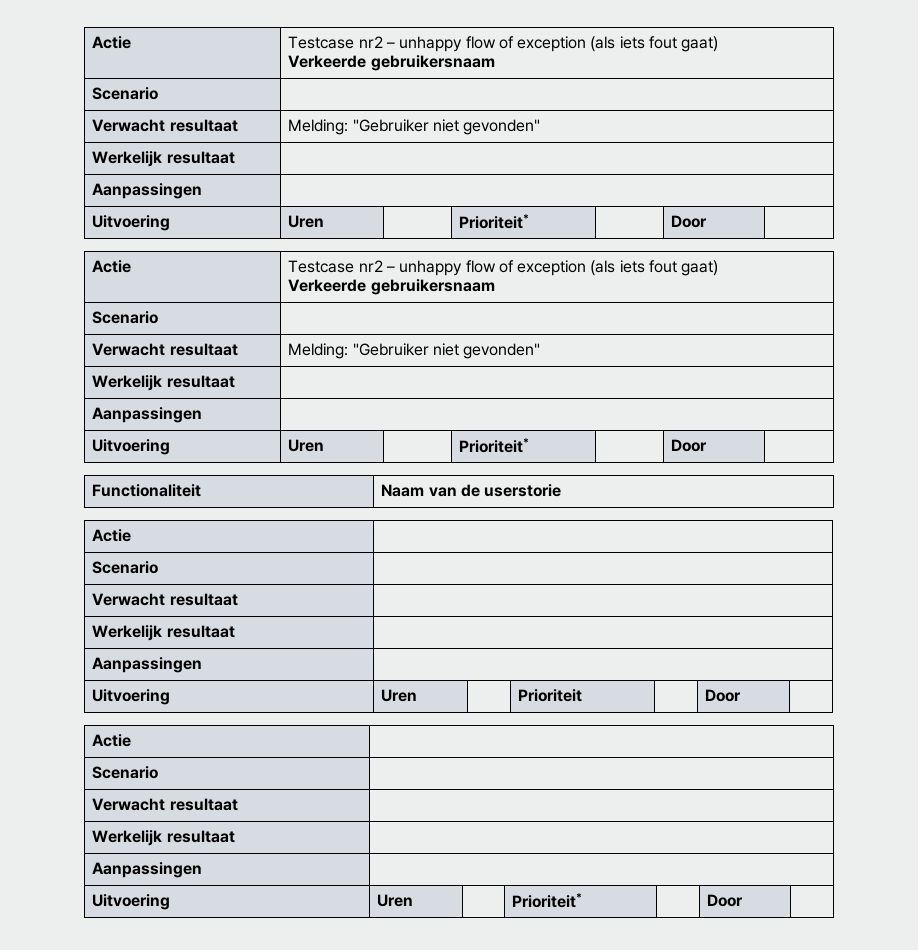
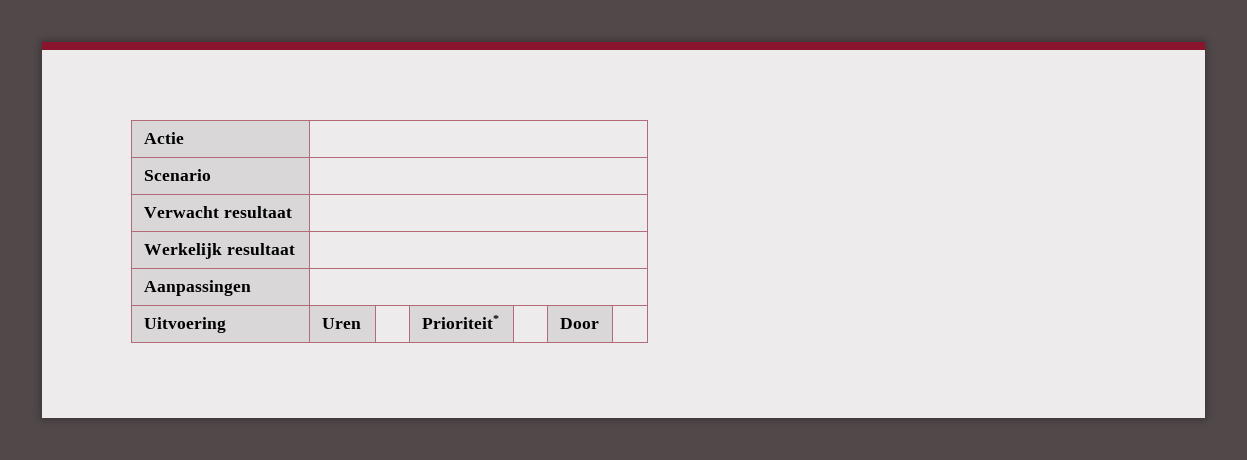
[92,36,132,49] [288,36,719,52] [288,55,495,71] [92,87,159,100] [92,119,238,132] [288,119,541,135] [92,151,235,167] [92,183,203,199] [92,215,171,231] [288,215,325,228] [459,214,530,229] [671,215,708,228] [92,260,132,273] [288,260,719,276] [288,279,495,295] [92,311,159,324] [92,343,238,356] [288,343,541,359] [92,375,235,391] [92,407,203,423] [92,439,171,455] [288,439,325,452] [459,438,530,453] [671,439,708,452] [92,484,202,497] [381,484,562,497] [92,529,132,542] [92,561,159,574] [92,593,238,606] [92,625,235,641] [92,657,203,673] [92,689,171,705] [381,689,418,702] [518,689,583,702] [705,689,742,702] [92,734,132,747] Actie | Testcase nr2 – unhappy flow of exception (als iets fout gaat) // Verkeerde gebruikersnaam // Scenario | // Verwacht resultaat | Melding: "Gebruiker niet gevonden" // Werkelijk resultaat | // Aanpassingen | // Uitvoering | Uren | | Prioriteit* | | Door | // Actie | Testcase nr2 – unhappy flow of exception (als iets fout gaat) // Verkeerde gebruikersnaam // Scenario | // Verwacht resultaat | Melding: "Gebruiker niet gevonden" // Werkelijk resultaat | // Aanpassingen | // Uitvoering | Uren | | Prioriteit* | | Door | // Functionaliteit | Naam van de userstorie // Actie | // Scenario | // Verwacht resultaat | // Werkelijk resultaat | // Aanpassingen | // Uitvoering | Uren | | Prioriteit | | Door | // Actie -> [143,132,184,144] Actie

